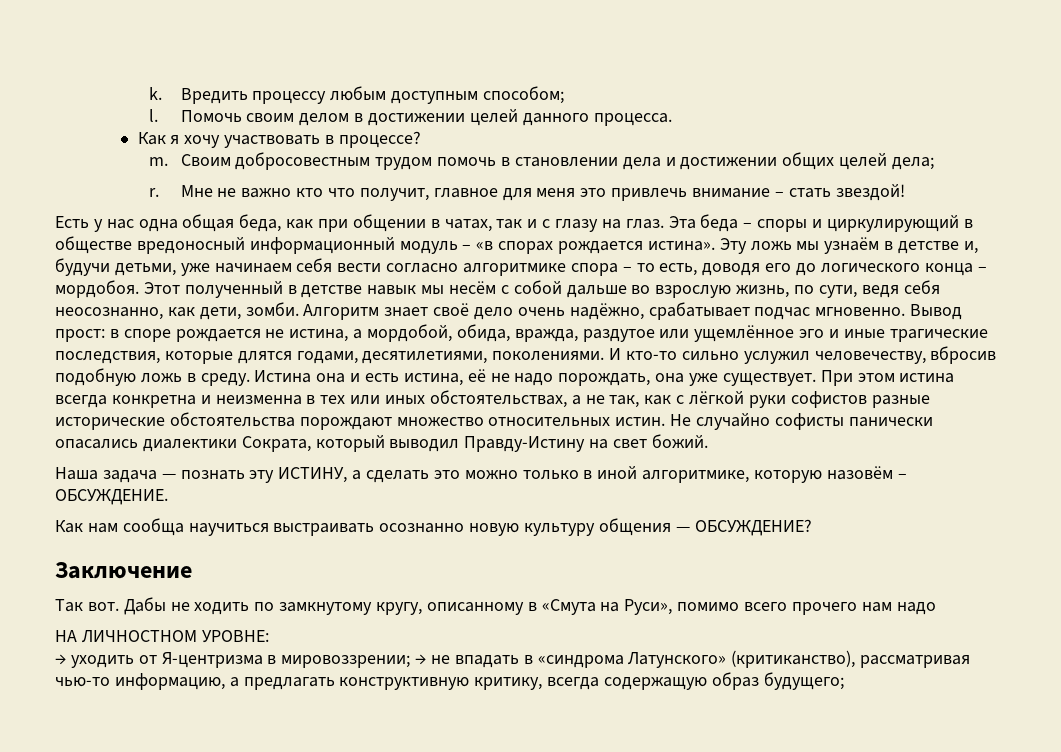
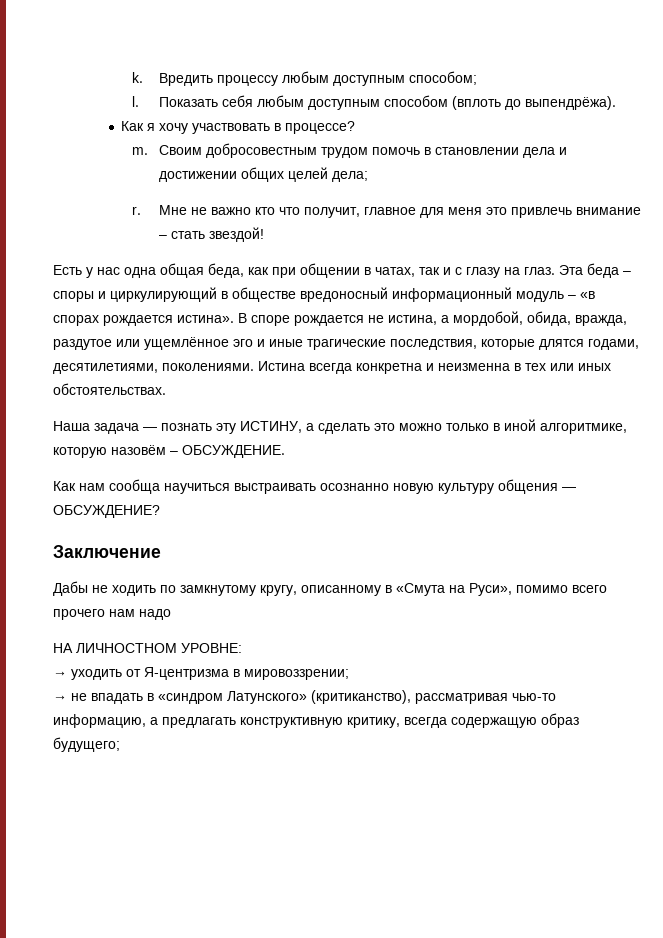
[180,109,672,126] Помочь своим делом в достижении целей данного процесса. -> [158,95,616,110] Показать себя любым доступным способом (вплоть до выпендрёжа).
[719,237,978,254] [55,258,987,276] [55,280,940,298] [55,302,963,320] [55,329,119,342] Эту ложь мы узнаём в детстве и, будучи детьми, уже начинаем себя вести согласно алгоритмике спора – то есть, доводя его до логического конца – мордобоя. Этот полученный в детстве навык мы несём с собой дальше во взрослую жизнь, по сути, ведя себя неосознанно, как дети, зомби. Алгоритм знает своё дело очень надёжно, срабатывает подчас мгновенно. Вывод прост: в -> [238,313,247,323] В
[609,346,997,364] [55,368,955,386] И кто-то сильно услужил человечеству, вбросив подобную ложь в среду. Истина она и есть истина, её не надо порождать, она уже существует. При этом истина -> [258,361,305,371] Истина
[429,390,930,408] [55,412,933,430] [55,434,708,452] обстоятельствах, а не так, как с лёгкой руки софистов разные исторические обстоятельства порождают множество относительных истин. Не случайно софисты панически опасались диалектики Сократа, который выводил Правду-Истину на свет божий. -> [53,383,166,395] обстоятельствах.
[55,599,119,612] Так вот. -> (161, 551) none
(411, 661) none -> (349, 674) //
[537,655,624,668] «синдрома -> [158,693,223,704] «синдром

